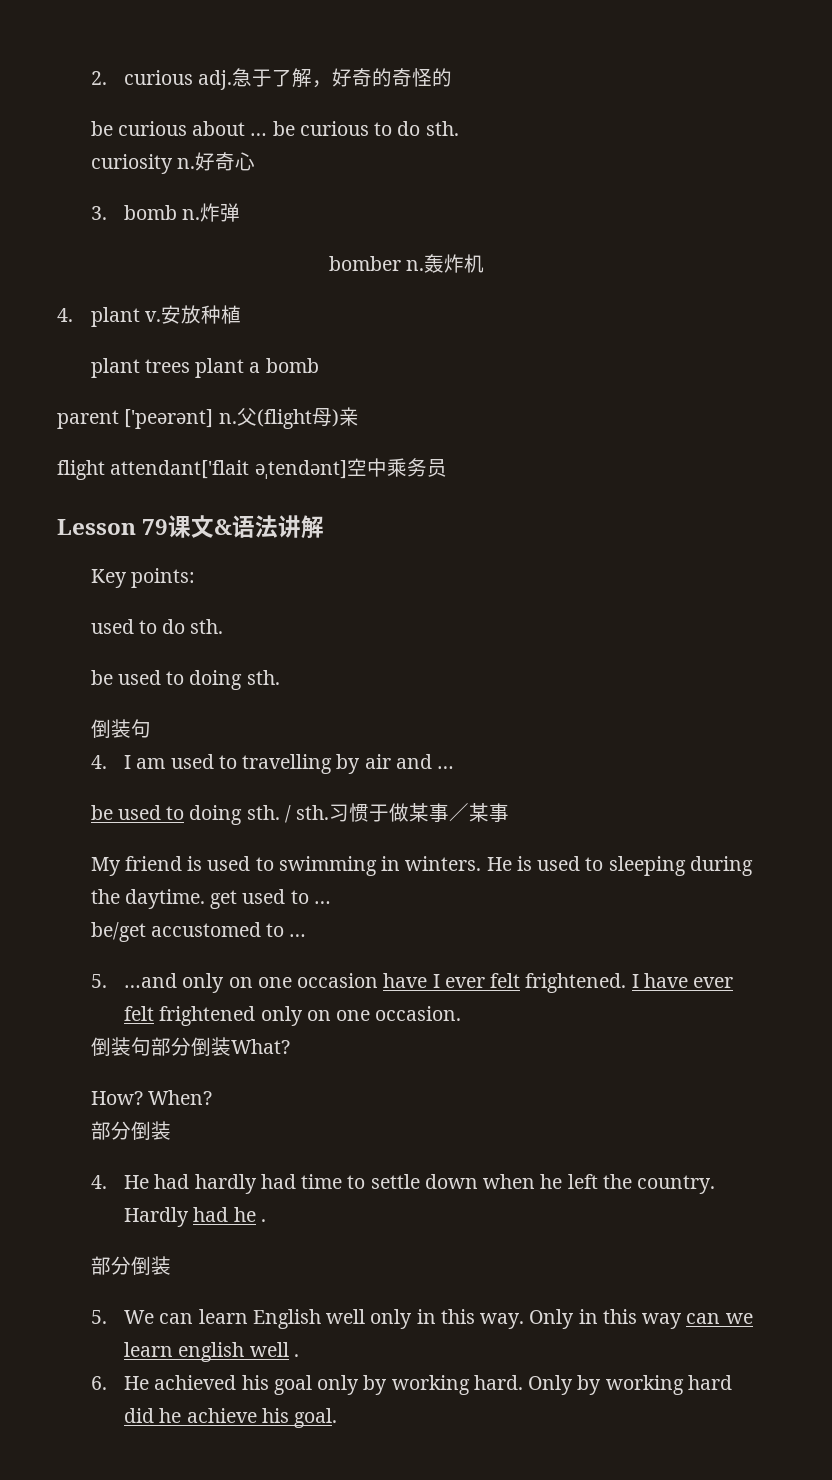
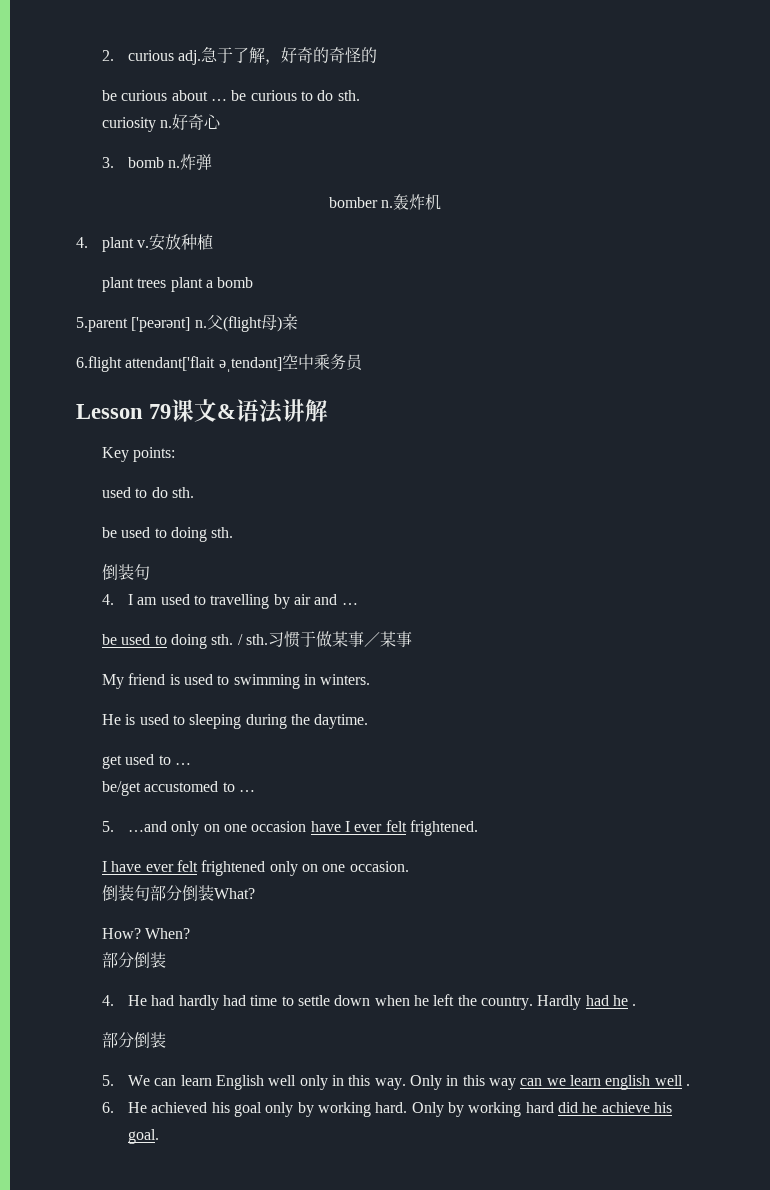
[57,410,119,429] parent -> [76,317,128,332] 5.parent
[57,460,105,480] flight -> [76,356,122,372] 6.flight
(482, 863) none -> (371, 679) //
(205, 899) none -> (369, 721) //
(627, 983) none -> (478, 828) //

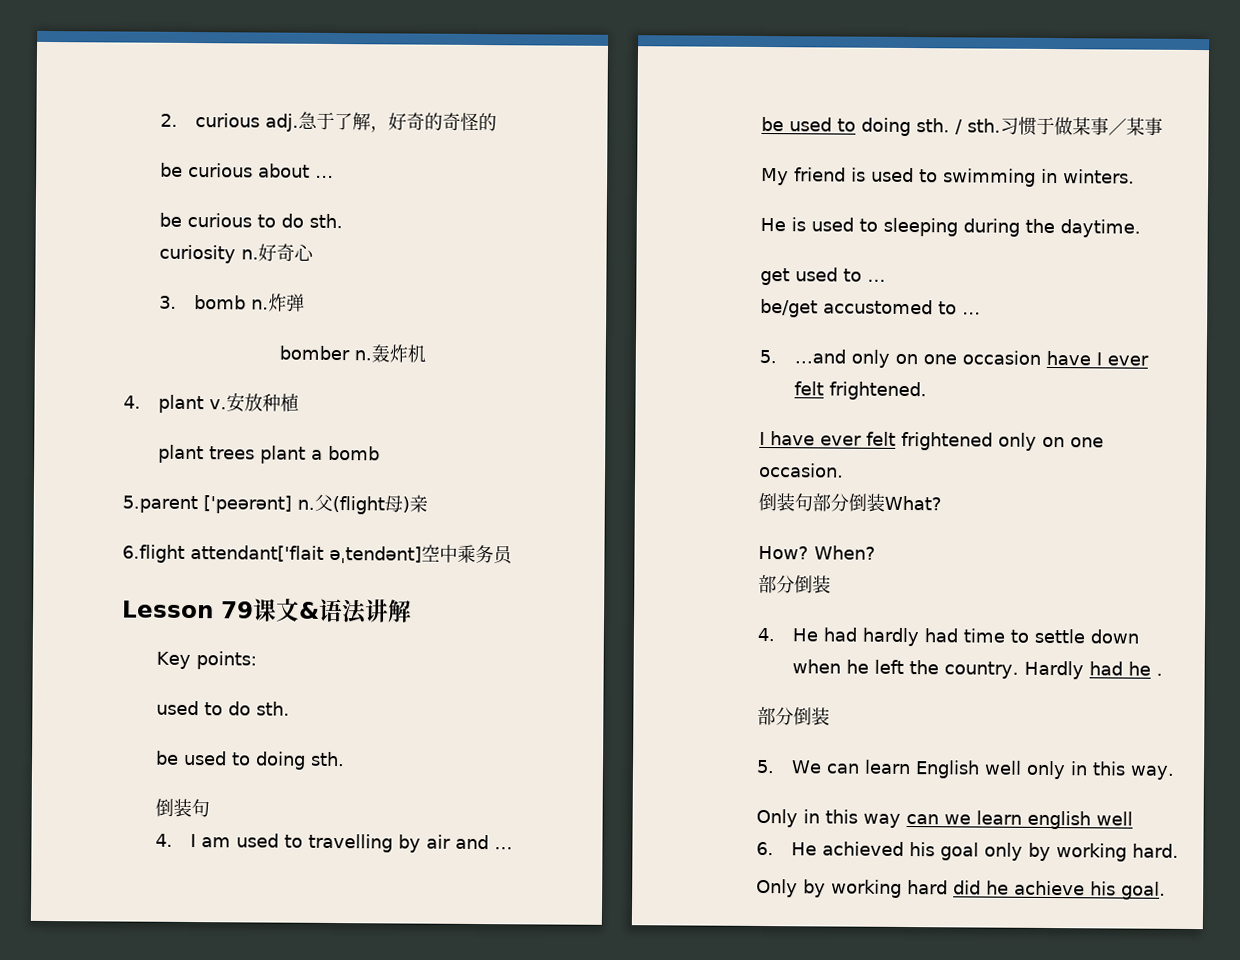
(228, 100) none -> (334, 176) //
(406, 1084) none -> (1175, 772) //
[685,1084,690,1086] . -> (1133, 818) none
(408, 1107) none -> (1179, 850) //

